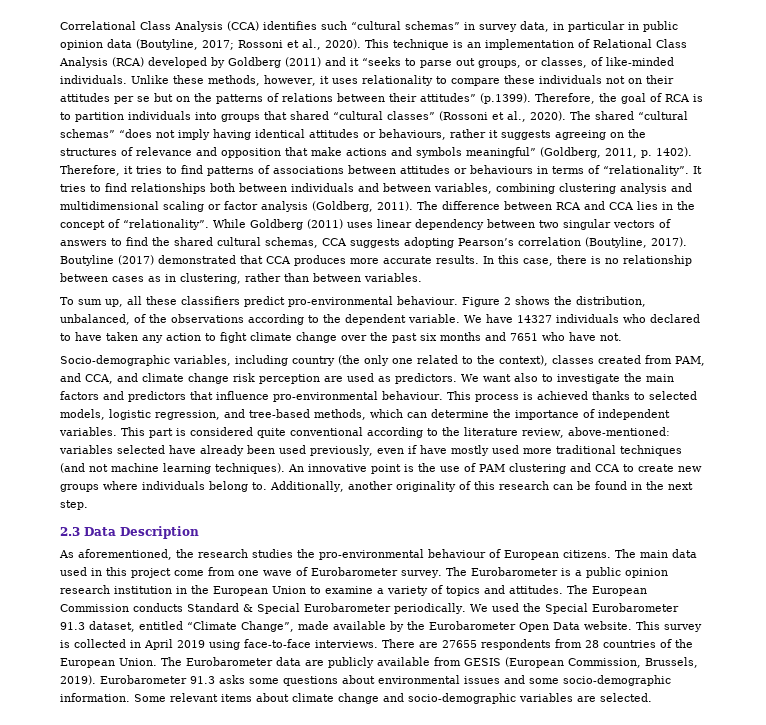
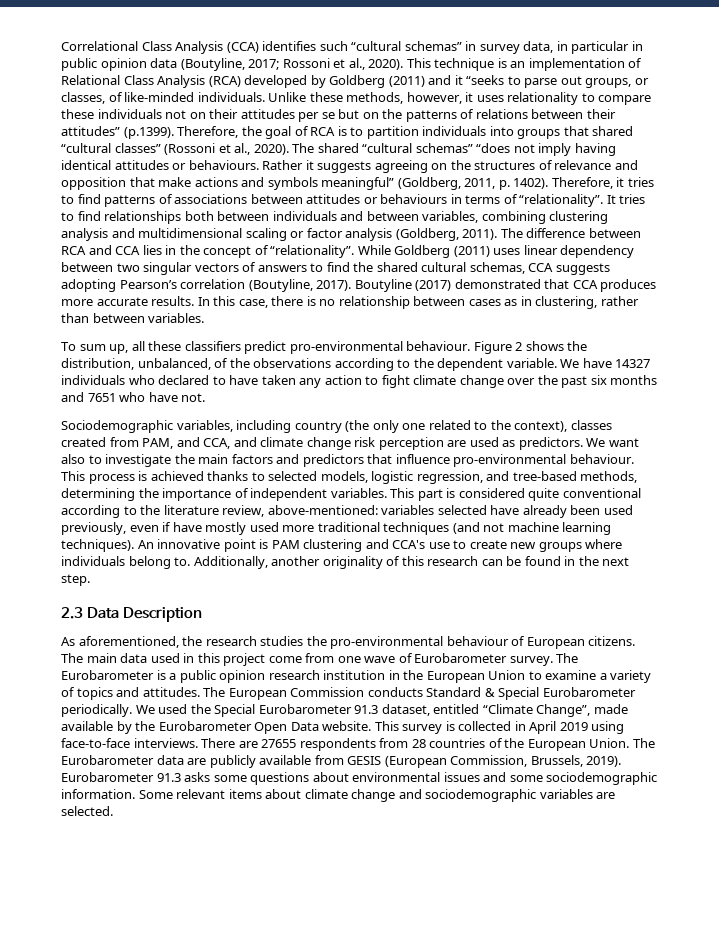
[379,129,486,140] behaviours, rather -> [188,160,304,170] behaviours. Rather
[60,355,170,366] Socio-demographic -> [61,420,173,433] Sociodemographic
[370,409,489,418] which can determine -> [61,488,135,501] determining
[418,463,476,472] the use of -> (269, 544) none
[595,464,620,472] CCA -> [392,540,450,549] CCA's use
[563,675,671,686] socio-demographic -> [546,772,658,785] sociodemographic
[408,693,516,704] socio-demographic -> [425,789,537,802] sociodemographic

